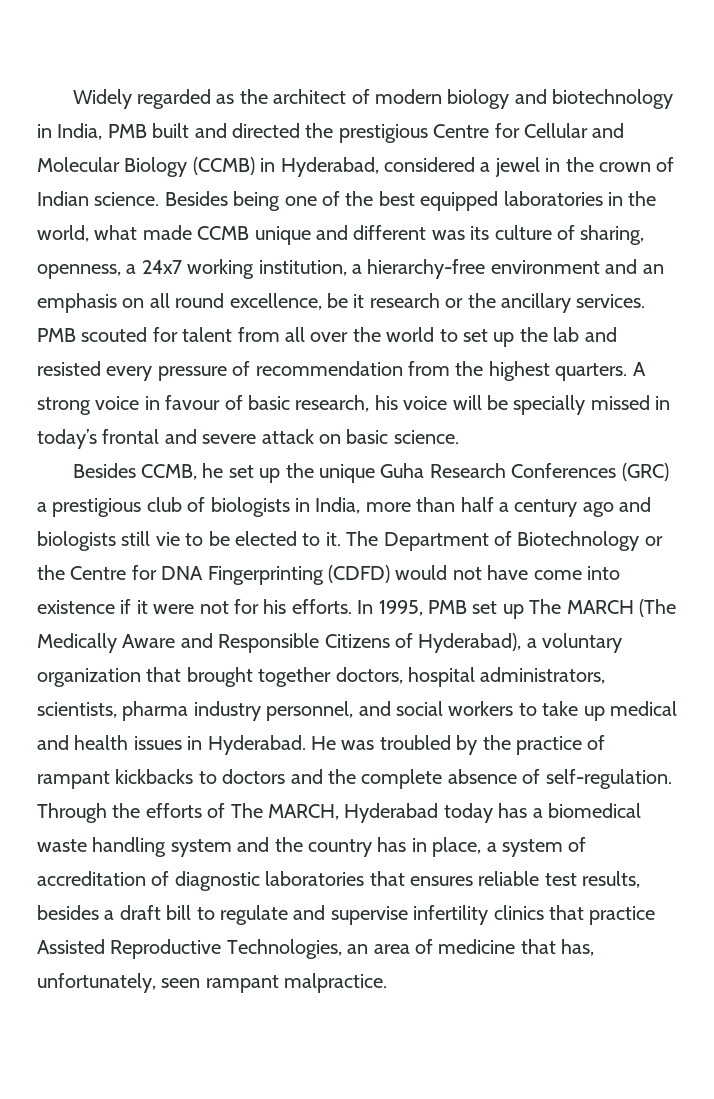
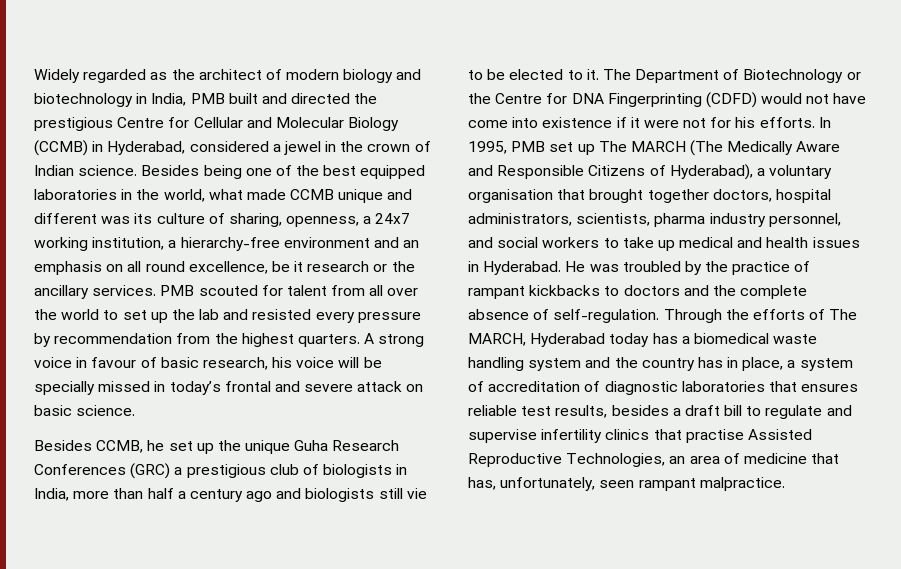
[232,361,251,376] of -> [34,333,51,347] by
[37,668,141,687] organization -> [468,189,553,203] organisation
[589,906,656,925] practice -> [685,429,744,443] practise

